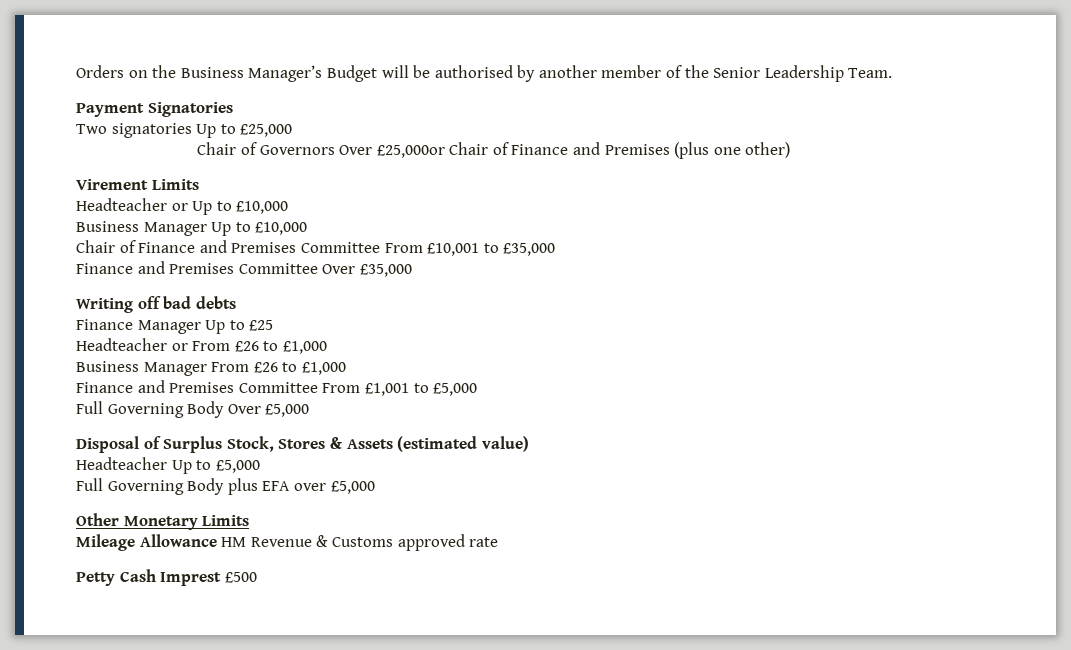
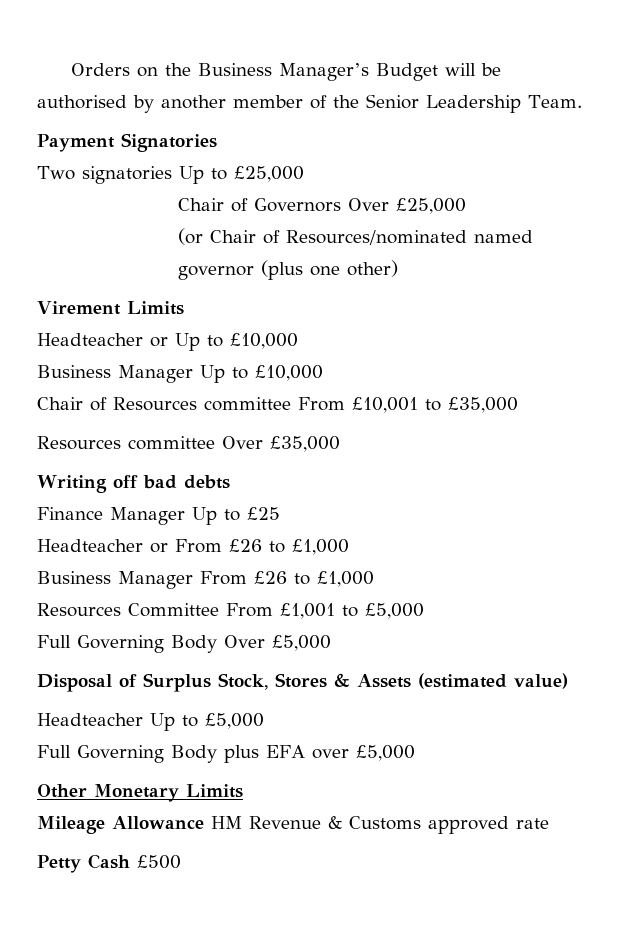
[376,142,670,158] £25,000or Chair of Finance and Premises -> [396,198,467,214] [178,228,534,245] [178,266,255,280] £25,000 // (or Chair of Resources/nominated named governor
[138,240,380,253] Finance and Premises Committee -> [113,397,291,411] Resources committee
[76,261,318,274] Finance and Premises Committee -> [37,436,215,450] Resources committee
[76,380,235,393] Finance and Premises -> [37,603,121,617] Resources
[160,572,222,586] Imprest -> (130, 861) none

